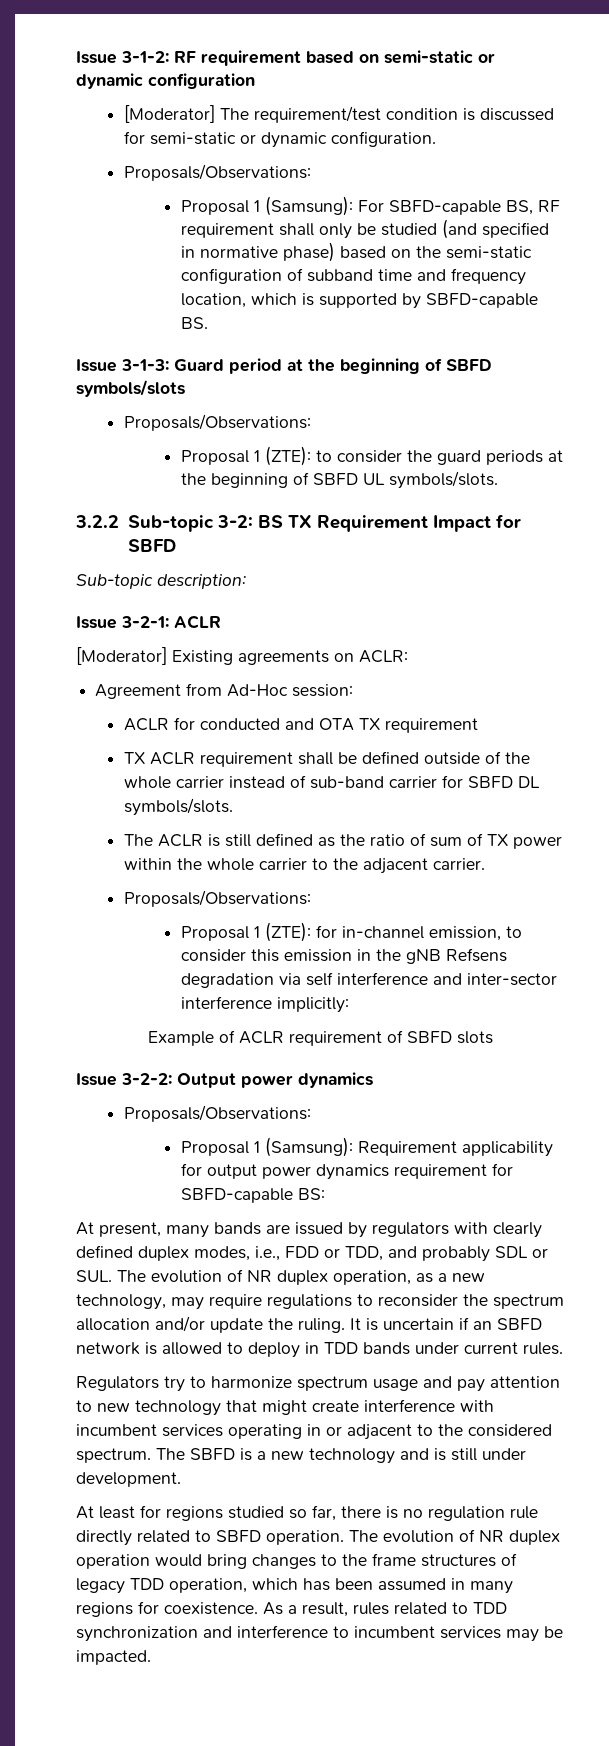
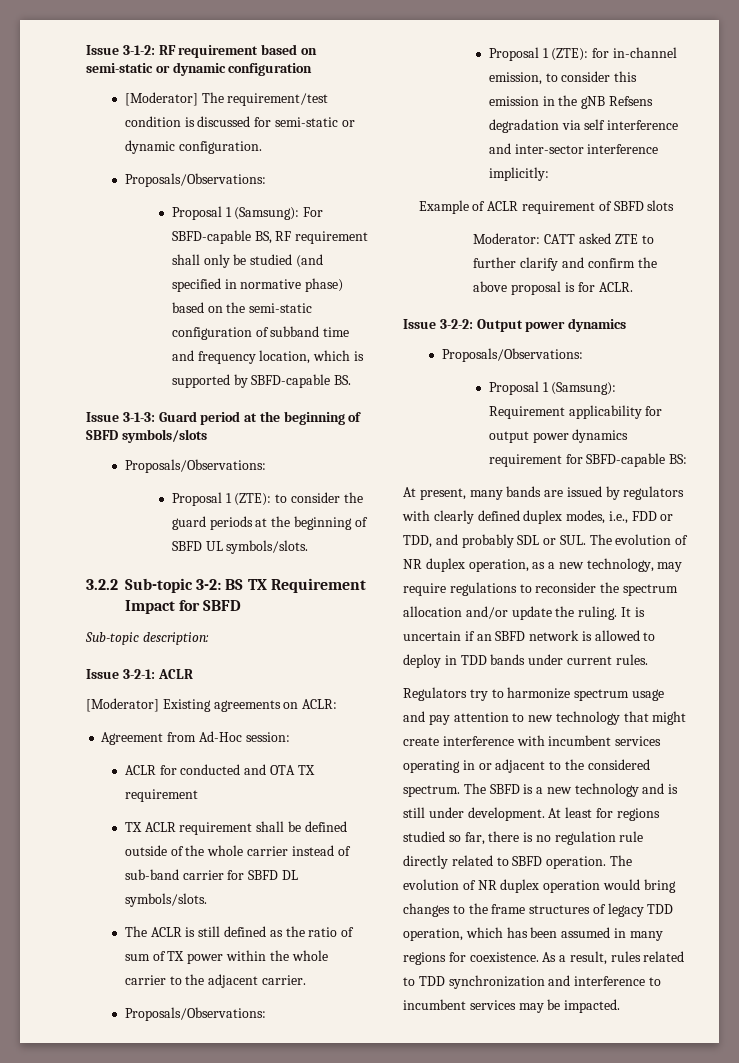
(493, 1037) none -> [473,233,654,244] [473,257,657,271] [473,281,633,295] // Moderator: CATT asked ZTE to further clarify and confirm the above proposal is for ACLR.
(181, 1479) // -> (545, 814) none

